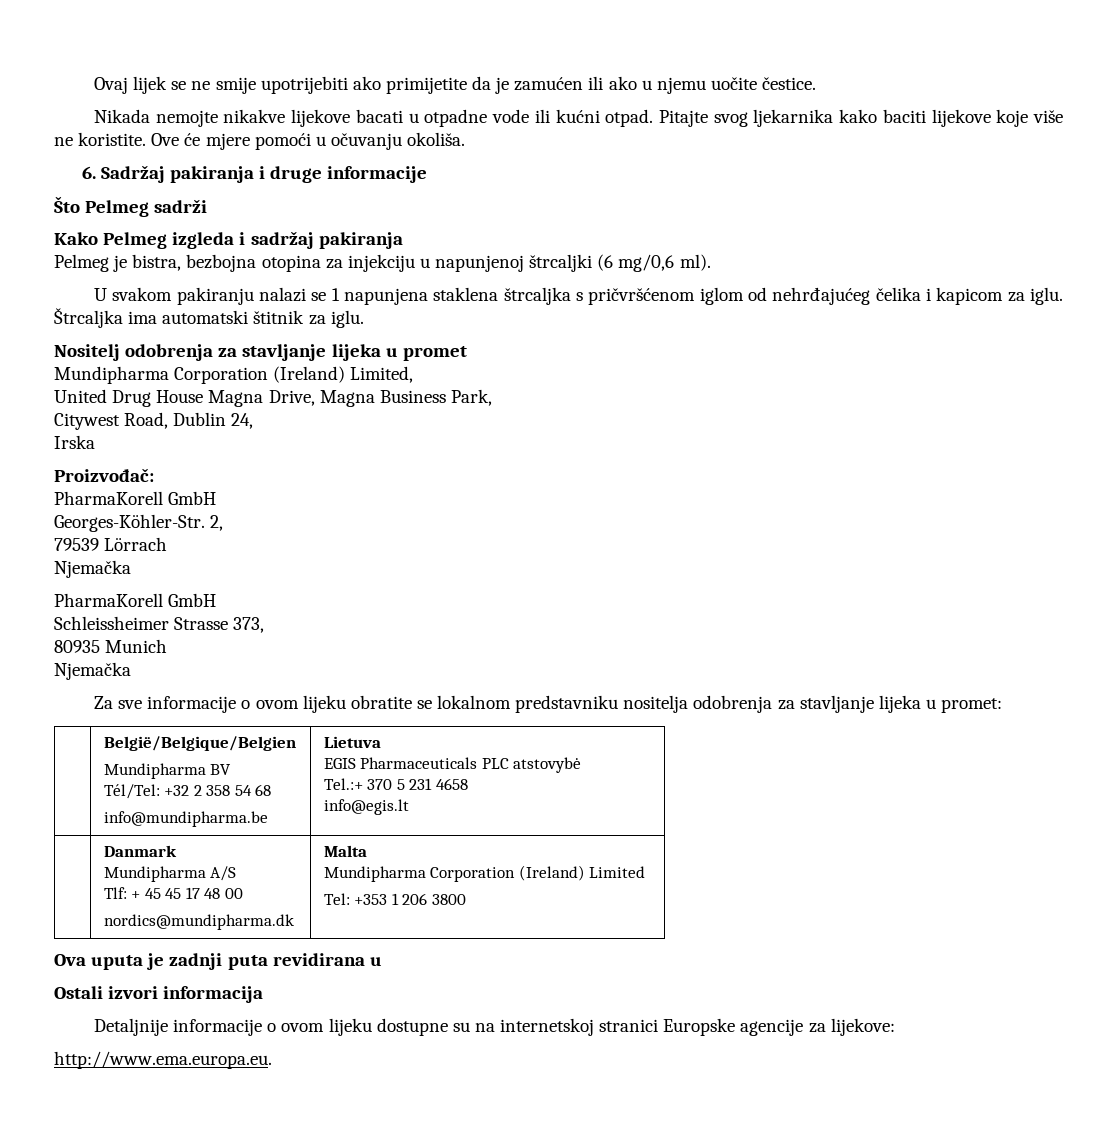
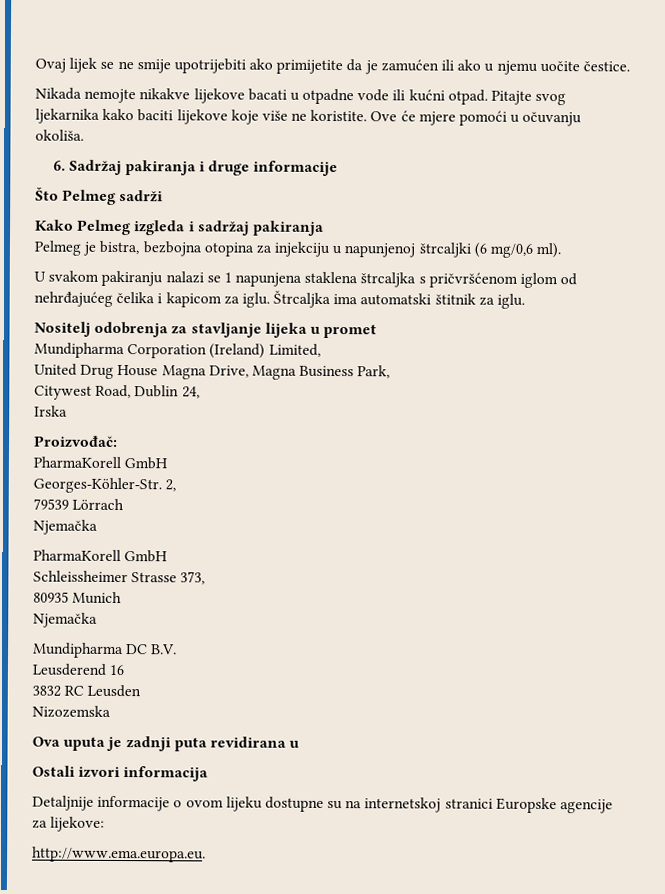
[93,695,1003,713] [103,736,296,751] [103,763,232,779] [103,784,272,799] [103,811,268,827] [323,736,381,748] [323,757,582,773] [323,778,468,790] [323,799,409,815] [103,845,177,857] [103,866,237,882] [103,887,244,899] [103,914,294,930] [323,845,367,857] [323,865,646,882] [323,893,466,905] Za sve informacije o ovom lijeku obratite se lokalnom predstavniku nositelja odobrenja za stavljanje lijeka u promet: // | België/Belgique/Belgien // Mundipharma BV // Tél/Tel: +32 2 358 54 68 // info@mundipharma.be | Lietuva // EGIS Pharmaceuticals PLC atstovybė // Tel.:+ 370 5 231 4658 // info@egis.lt // | Danmark // Mundipharma A/S // Tlf: + 45 45 17 48 00 // nordics@mundipharma.dk | Malta // Mundipharma Corporation (Ireland) Limited // Tel: +353 1 206 3800 -> [33,642,178,659] [32,663,125,676] [32,684,142,698] [32,705,111,718] Mundipharma DC B.V. // Leusderend 16 // 3832 RC Leusden // Nizozemska

